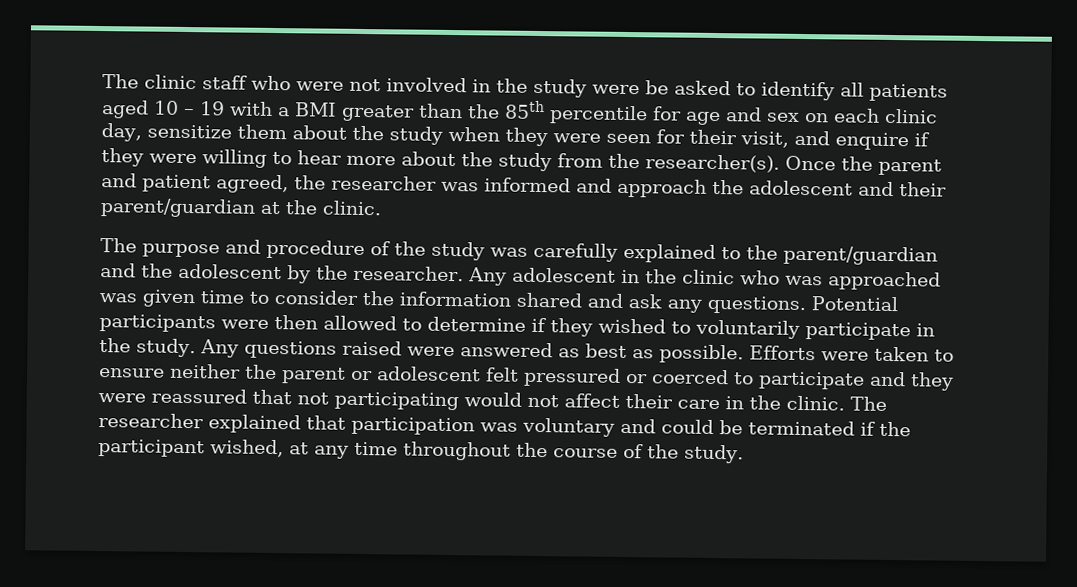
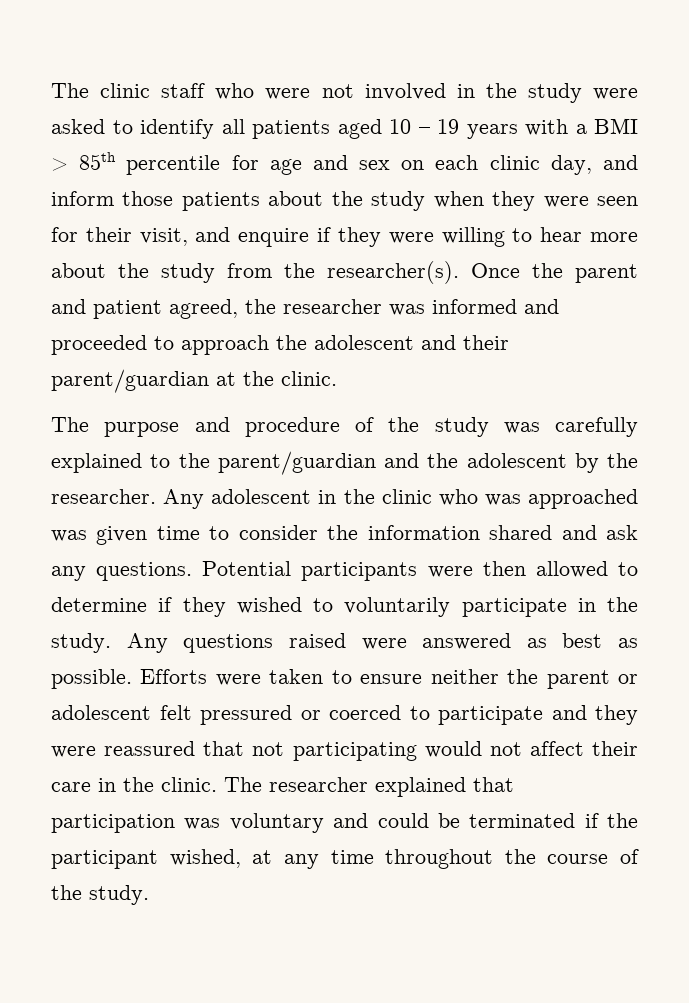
[645,80,669,95] be -> (639, 94) none
(225, 108) none -> [466,124,518,139] years
[341,103,500,122] greater than the -> [51,158,68,171] >
[146,124,287,140] sensitize them -> [603,155,638,170] [51,191,260,211] and inform those patients
(612, 185) none -> [51,335,174,355] proceeded to

